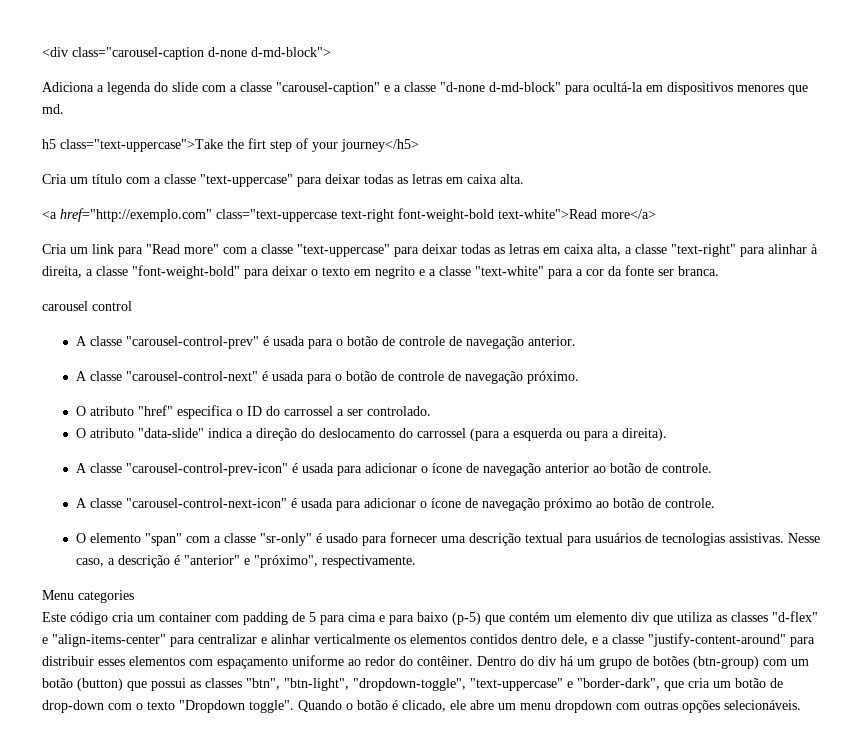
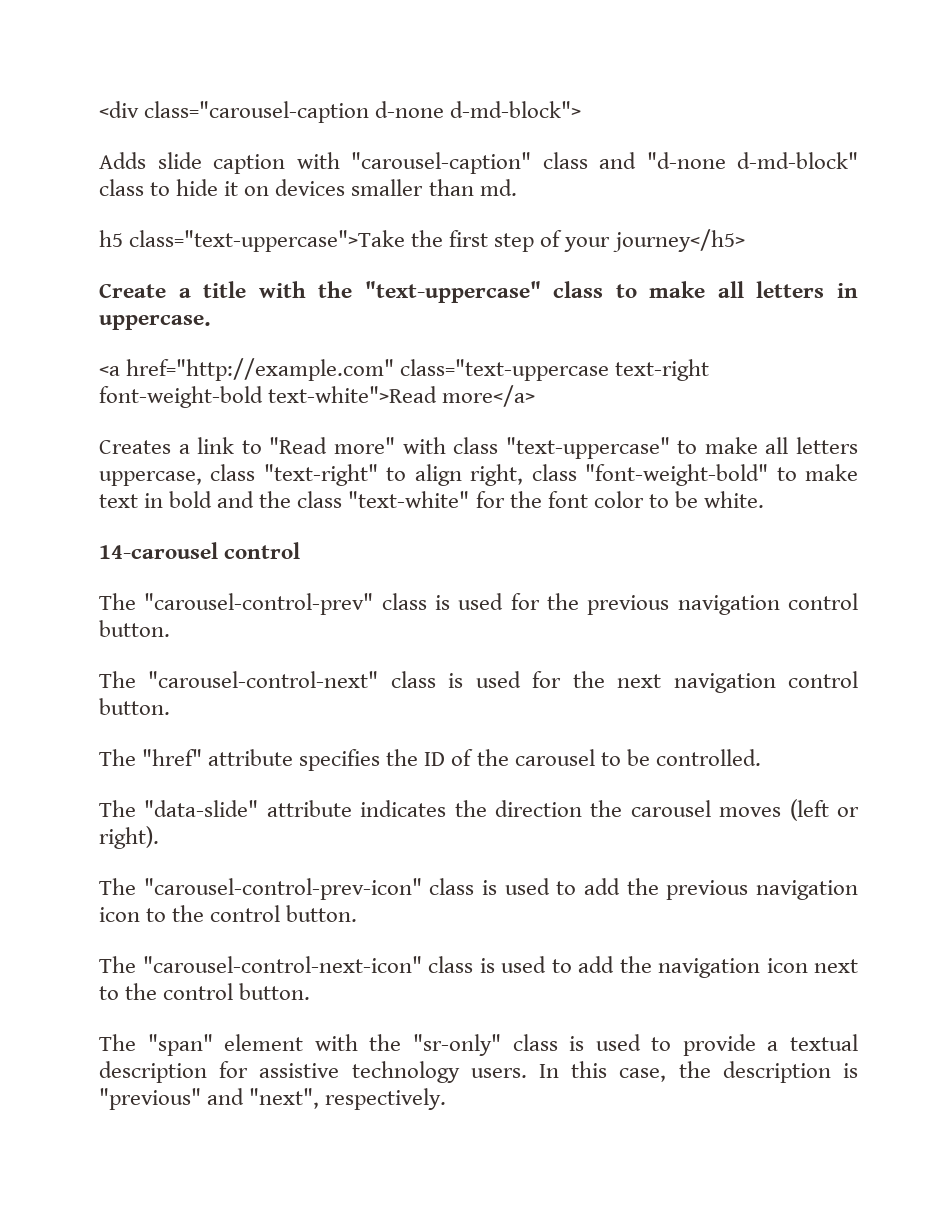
[42,82,808,95] Adiciona a legenda do slide com a classe "carousel-caption" e a classe "d-none d-md-block" para ocultá-la em dispositivos menores que -> [99,152,858,174] [99,179,474,196] Adds slide caption with "carousel-caption" class and "d-none d-md-block" class to hide it on devices smaller than
[248,138,266,149] firt -> [449,230,489,247] first
[42,174,524,187] Cria um título com a classe "text-uppercase" para deixar todas as letras em caixa alta. -> [99,281,858,303] [99,315,211,330] Create a title with the "text-uppercase" class to make all letters in uppercase.
[60,208,212,222] href="http://exemplo.com" -> [126,358,395,381] href="http://example.com"
[42,244,818,257] [42,265,719,279] [42,301,132,311] [76,336,577,349] [76,371,580,384] [76,405,432,419] [76,428,668,441] [76,463,713,476] [76,498,716,511] [76,532,821,546] [76,555,417,568] [42,590,134,603] [42,611,818,625] [42,633,815,647] [42,655,809,669] [42,678,783,691] [42,700,801,713] Cria um link para "Read more" com a classe "text-uppercase" para deixar todas as letras em caixa alta, a classe "text-right" para alinhar à direita, a classe "font-weight-bold" para deixar o texto em negrito e a classe "text-white" para a cor da fonte ser branca. // carousel control // A classe "carousel-control-prev" é usada para o botão de controle de navegação anterior. // A classe "carousel-control-next" é usada para o botão de controle de navegação próximo. // O atributo "href" especifica o ID do carrossel a ser controlado. // O atributo "data-slide" indica a direção do deslocamento do carrossel (para a esquerda ou para a direita). // A classe "carousel-control-prev-icon" é usada para adicionar o ícone de navegação anterior ao botão de controle. // A classe "carousel-control-next-icon" é usada para adicionar o ícone de navegação próximo ao botão de controle. // O elemento "span" com a classe "sr-only" é usado para fornecer uma descrição textual para usuários de tecnologias assistivas. Nesse caso, a descrição é "anterior" e "próximo", respectivamente. // Menu categories // Este código cria um container com padding de 5 para cima e para baixo (p-5) que contém um elemento div que utiliza as classes "d-flex" e "align-items-center" para centralizar e alinhar verticalmente os elementos contidos dentro dele, e a classe "justify-content-around" para distribuir esses elementos com espaçamento uniforme ao redor do contêiner. Dentro do div há um grupo de botões (btn-group) com um botão (button) que possui as classes "btn", "btn-light", "dropdown-toggle", "text-uppercase" e "border-dark", que cria um botão de drop-down com o texto "Dropdown toggle". Quando o botão é clicado, ele abre um menu dropdown com outras opções selecionáveis. -> [99,437,859,459] [99,464,859,486] [99,491,764,508] [99,542,301,559] [99,593,858,615] [99,620,170,637] [99,671,859,693] [99,698,170,715] [99,749,761,771] [99,799,859,821] [99,826,159,849] [99,878,858,900] [99,905,358,922] [99,956,858,978] [99,983,311,1000] [99,1034,858,1056] [99,1061,859,1083] [99,1088,447,1110] Creates a link to "Read more" with class "text-uppercase" to make all letters uppercase, class "text-right" to align right, class "font-weight-bold" to make text in bold and the class "text-white" for the font color to be white. // 14-carousel control // The "carousel-control-prev" class is used for the previous navigation control button. // The "carousel-control-next" class is used for the next navigation control button. // The "href" attribute specifies the ID of the carousel to be controlled. // The "data-slide" attribute indicates the direction the carousel moves (left or right). // The "carousel-control-prev-icon" class is used to add the previous navigation icon to the control button. // The "carousel-control-next-icon" class is used to add the navigation icon next to the control button. // The "span" element with the "sr-only" class is used to provide a textual description for assistive technology users. In this case, the description is "previous" and "next", respectively.

